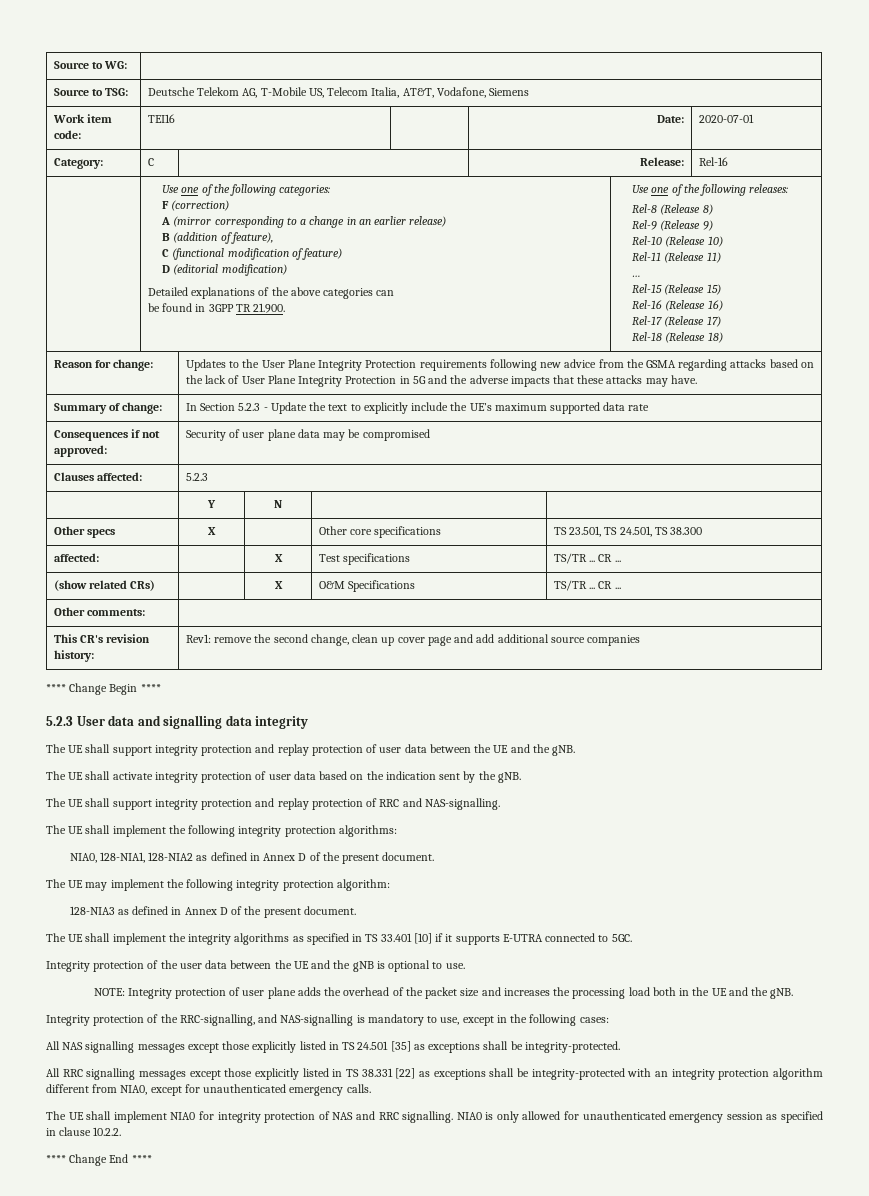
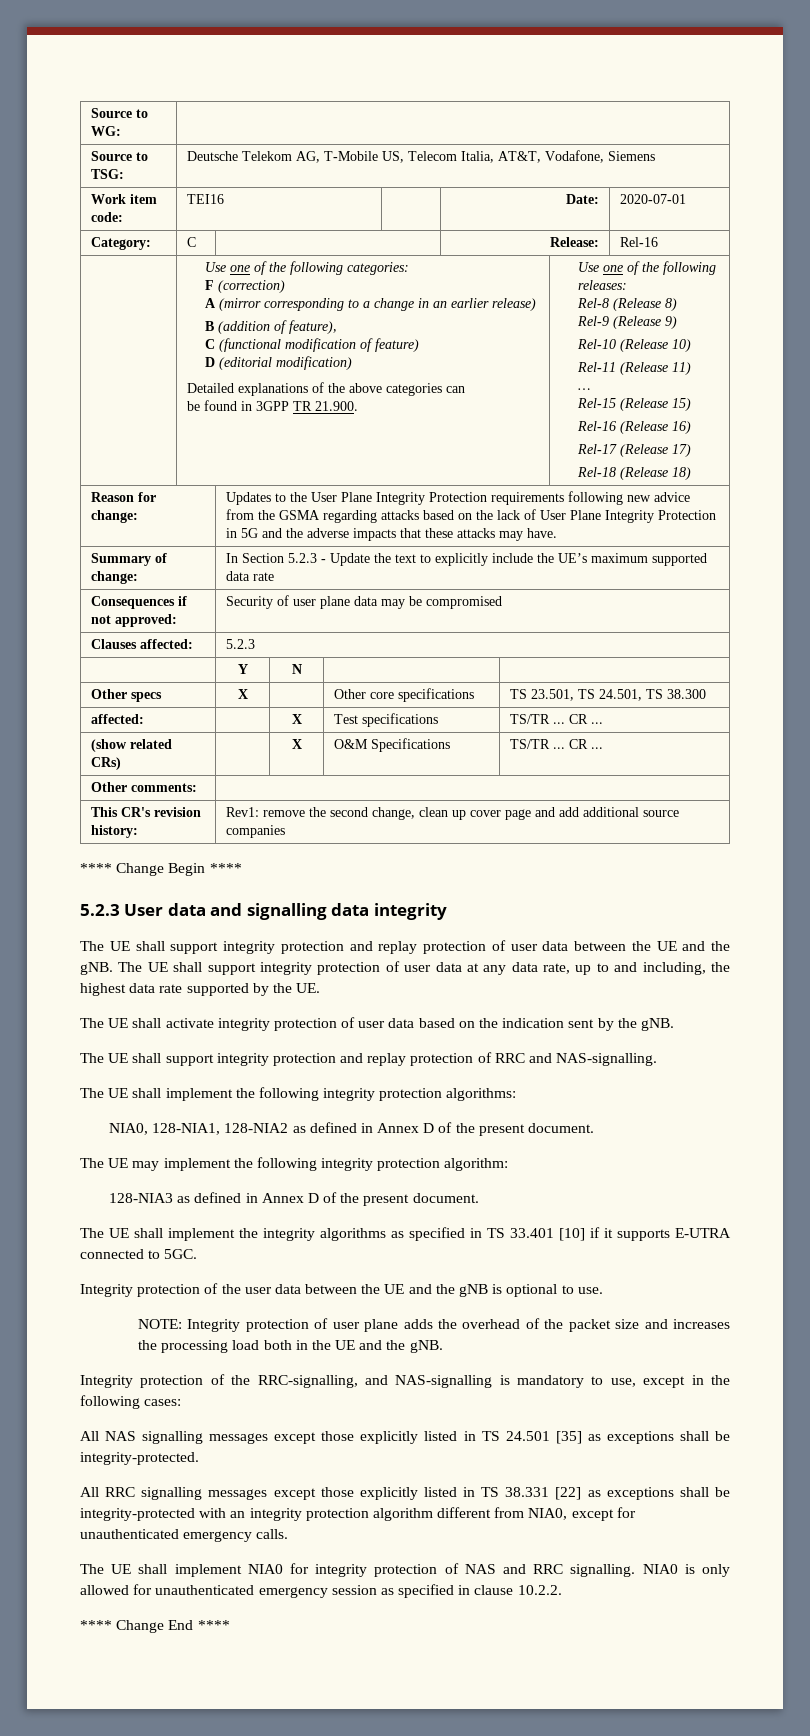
(576, 750) none -> [118,961,731,975] [80,983,321,996] The UE shall support integrity protection of user data at any data rate, up to and including, the highest data rate supported by the UE.

